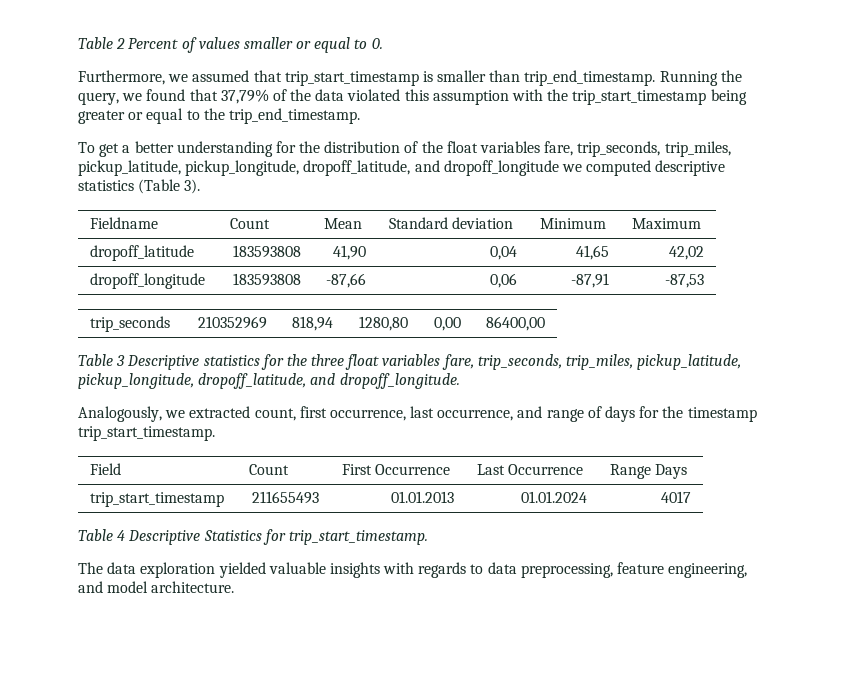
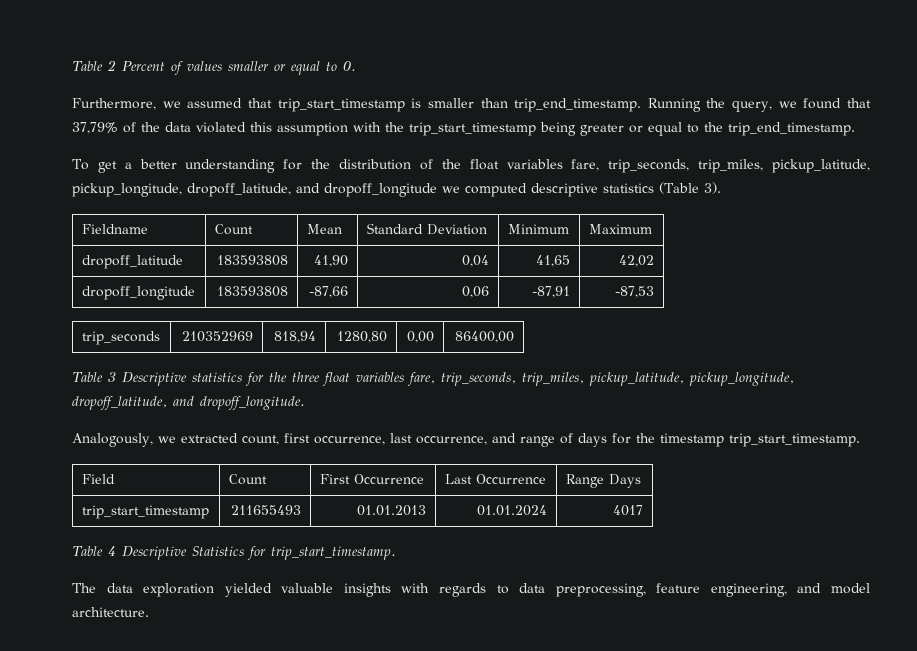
[452,217,514,229] deviation -> [426,224,487,235] Deviation

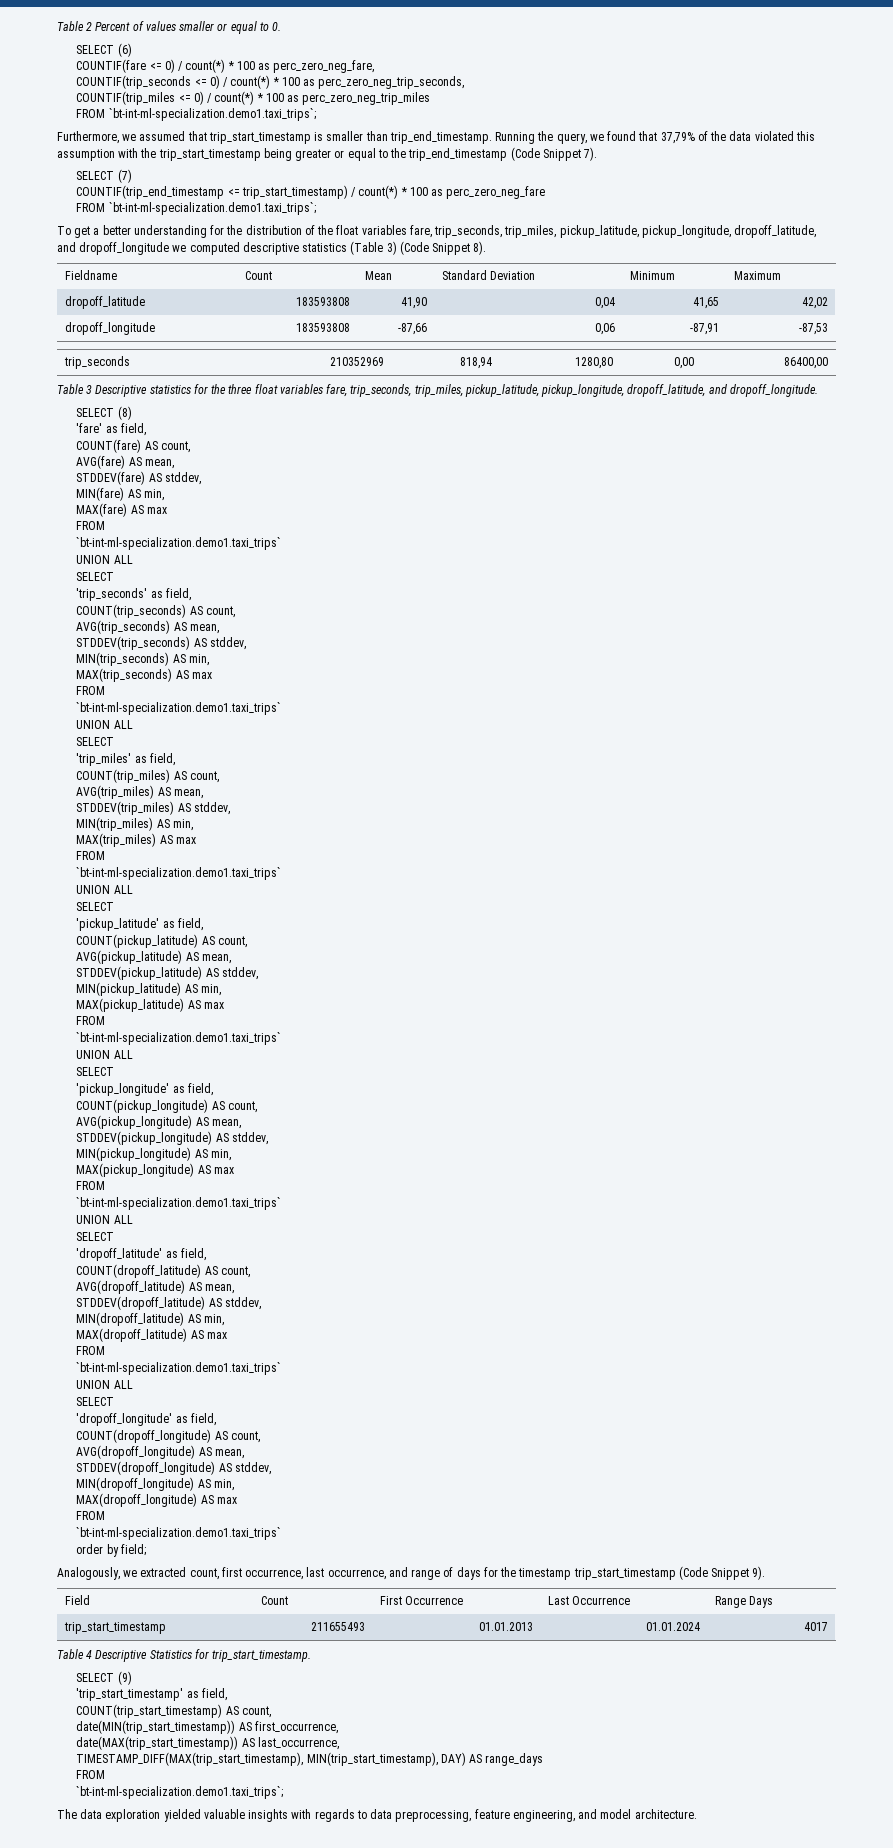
(356, 66) none -> [76,43,132,57] [76,59,375,73] [76,75,465,89] [76,91,431,105] [76,108,316,121] // SELECT (6) // COUNTIF(fare <= 0) / count(*) * 100 as perc_zero_neg_fare, // COUNTIF(trip_seconds <= 0) / count(*) * 100 as perc_zero_neg_trip_seconds, // COUNTIF(trip_miles <= 0) / count(*) * 100 as perc_zero_neg_trip_miles // FROM `bt-int-ml-specialization.demo1.taxi_trips`;
[728,122,855,136] trip_end_timestamp. -> [408,147,598,161] [76,169,132,183] [76,185,546,199] [76,202,316,215] trip_end_timestamp (Code Snippet 7). // SELECT (7) // COUNTIF(trip_end_timestamp <= trip_start_timestamp) / count(*) * 100 as perc_zero_neg_fare // FROM `bt-int-ml-specialization.demo1.taxi_trips`;
[703,182,721,194] 3). -> [386,241,487,255] 3) (Code Snippet 8).
(305, 403) none -> [76,406,132,420] [76,423,146,436] [76,439,190,453] [76,455,174,469] [76,471,201,485] [76,487,164,501] [76,503,167,517] [76,521,106,530] [76,537,282,550] [76,555,133,564] [76,572,115,581] [76,588,191,601] [76,604,235,618] [76,620,219,634] [76,636,246,650] [76,652,209,666] [76,668,212,682] [76,686,106,695] [76,702,282,715] [76,720,133,729] [76,737,115,746] [76,753,175,766] [76,769,219,783] [76,785,203,799] [76,801,230,815] [76,817,193,831] [76,833,196,847] [76,851,106,860] [76,867,282,880] [76,885,133,894] [76,902,115,911] [76,918,203,931] [76,934,247,948] [76,950,231,964] [76,966,258,980] [76,982,221,996] [76,998,224,1012] [76,1016,106,1025] [76,1032,282,1045] [76,1050,133,1059] [76,1067,115,1076] [76,1083,213,1096] [76,1099,257,1113] [76,1115,241,1129] [76,1131,268,1145] [76,1147,231,1161] [76,1163,234,1177] [76,1181,106,1190] [76,1197,282,1210] [76,1215,133,1224] [76,1232,115,1241] [76,1248,206,1261] [76,1264,250,1278] [76,1280,234,1294] [76,1296,261,1310] [76,1312,224,1326] [76,1328,227,1342] [76,1346,106,1355] [76,1362,282,1375] [76,1380,133,1389] [76,1397,115,1406] [76,1413,216,1426] [76,1429,260,1443] [76,1445,244,1459] [76,1461,271,1475] [76,1477,234,1491] [76,1493,237,1507] [76,1511,106,1520] [76,1527,282,1540] [76,1544,146,1557] // SELECT (8) // 'fare' as field, // COUNT(fare) AS count, // AVG(fare) AS mean, // STDDEV(fare) AS stddev, // MIN(fare) AS min, // MAX(fare) AS max // FROM // `bt-int-ml-specialization.demo1.taxi_trips` // UNION ALL // SELECT // 'trip_seconds' as field, // COUNT(trip_seconds) AS count, // AVG(trip_seconds) AS mean, // STDDEV(trip_seconds) AS stddev, // MIN(trip_seconds) AS min, // MAX(trip_seconds) AS max // FROM // `bt-int-ml-specialization.demo1.taxi_trips` // UNION ALL // SELECT // 'trip_miles' as field, // COUNT(trip_miles) AS count, // AVG(trip_miles) AS mean, // STDDEV(trip_miles) AS stddev, // MIN(trip_miles) AS min, // MAX(trip_miles) AS max // FROM // `bt-int-ml-specialization.demo1.taxi_trips` // UNION ALL // SELECT // 'pickup_latitude' as field, // COUNT(pickup_latitude) AS count, // AVG(pickup_latitude) AS mean, // STDDEV(pickup_latitude) AS stddev, // MIN(pickup_latitude) AS min, // MAX(pickup_latitude) AS max // FROM // `bt-int-ml-specialization.demo1.taxi_trips` // UNION ALL // SELECT // 'pickup_longitude' as field, // COUNT(pickup_longitude) AS count, // AVG(pickup_longitude) AS mean, // STDDEV(pickup_longitude) AS stddev, // MIN(pickup_longitude) AS min, // MAX(pickup_longitude) AS max // FROM // `bt-int-ml-specialization.demo1.taxi_trips` // UNION ALL // SELECT // 'dropoff_latitude' as field, // COUNT(dropoff_latitude) AS count, // AVG(dropoff_latitude) AS mean, // STDDEV(dropoff_latitude) AS stddev, // MIN(dropoff_latitude) AS min, // MAX(dropoff_latitude) AS max // FROM // `bt-int-ml-specialization.demo1.taxi_trips` // UNION ALL // SELECT // 'dropoff_longitude' as field, // COUNT(dropoff_longitude) AS count, // AVG(dropoff_longitude) AS mean, // STDDEV(dropoff_longitude) AS stddev, // MIN(dropoff_longitude) AS min, // MAX(dropoff_longitude) AS max // FROM // `bt-int-ml-specialization.demo1.taxi_trips` // order by field;
[728,433,860,447] trip_start_timestamp. -> [573,1566,766,1580] trip_start_timestamp (Code Snippet 9).
(396, 553) none -> [76,1671,132,1685] [76,1688,227,1701] [76,1704,271,1718] [76,1720,338,1734] [76,1736,339,1750] [76,1752,544,1766] [76,1770,106,1779] [76,1786,284,1799] // SELECT (9) // 'trip_start_timestamp' as field, // COUNT(trip_start_timestamp) AS count, // date(MIN(trip_start_timestamp)) AS first_occurrence, // date(MAX(trip_start_timestamp)) AS last_occurrence, // TIMESTAMP_DIFF(MAX(trip_start_timestamp), MIN(trip_start_timestamp), DAY) AS range_days // FROM // `bt-int-ml-specialization.demo1.taxi_trips`;

